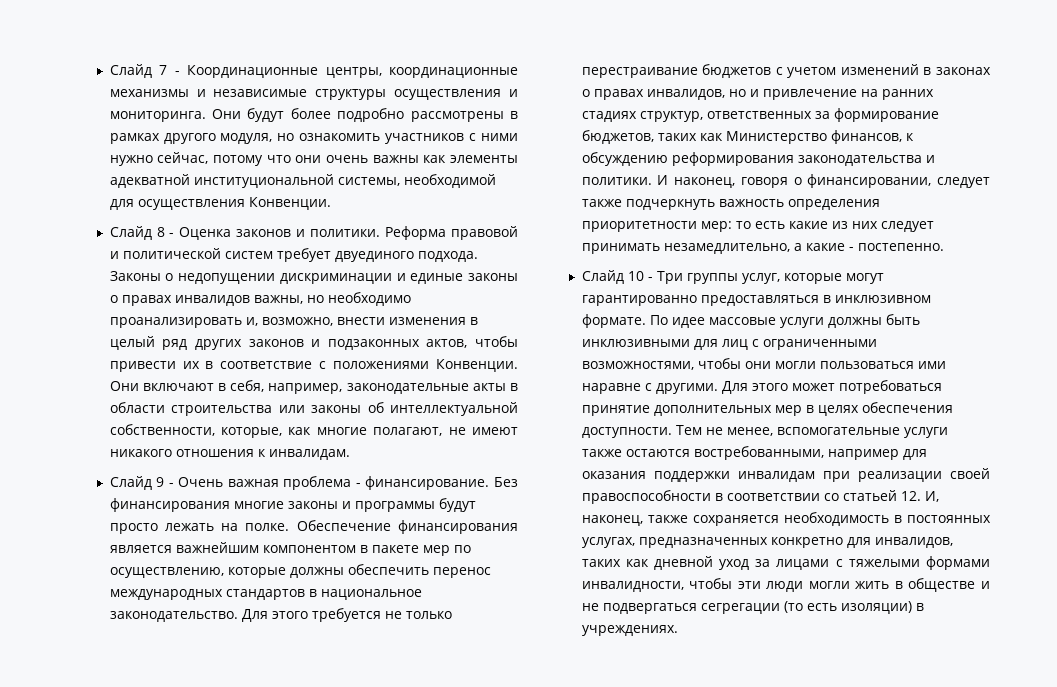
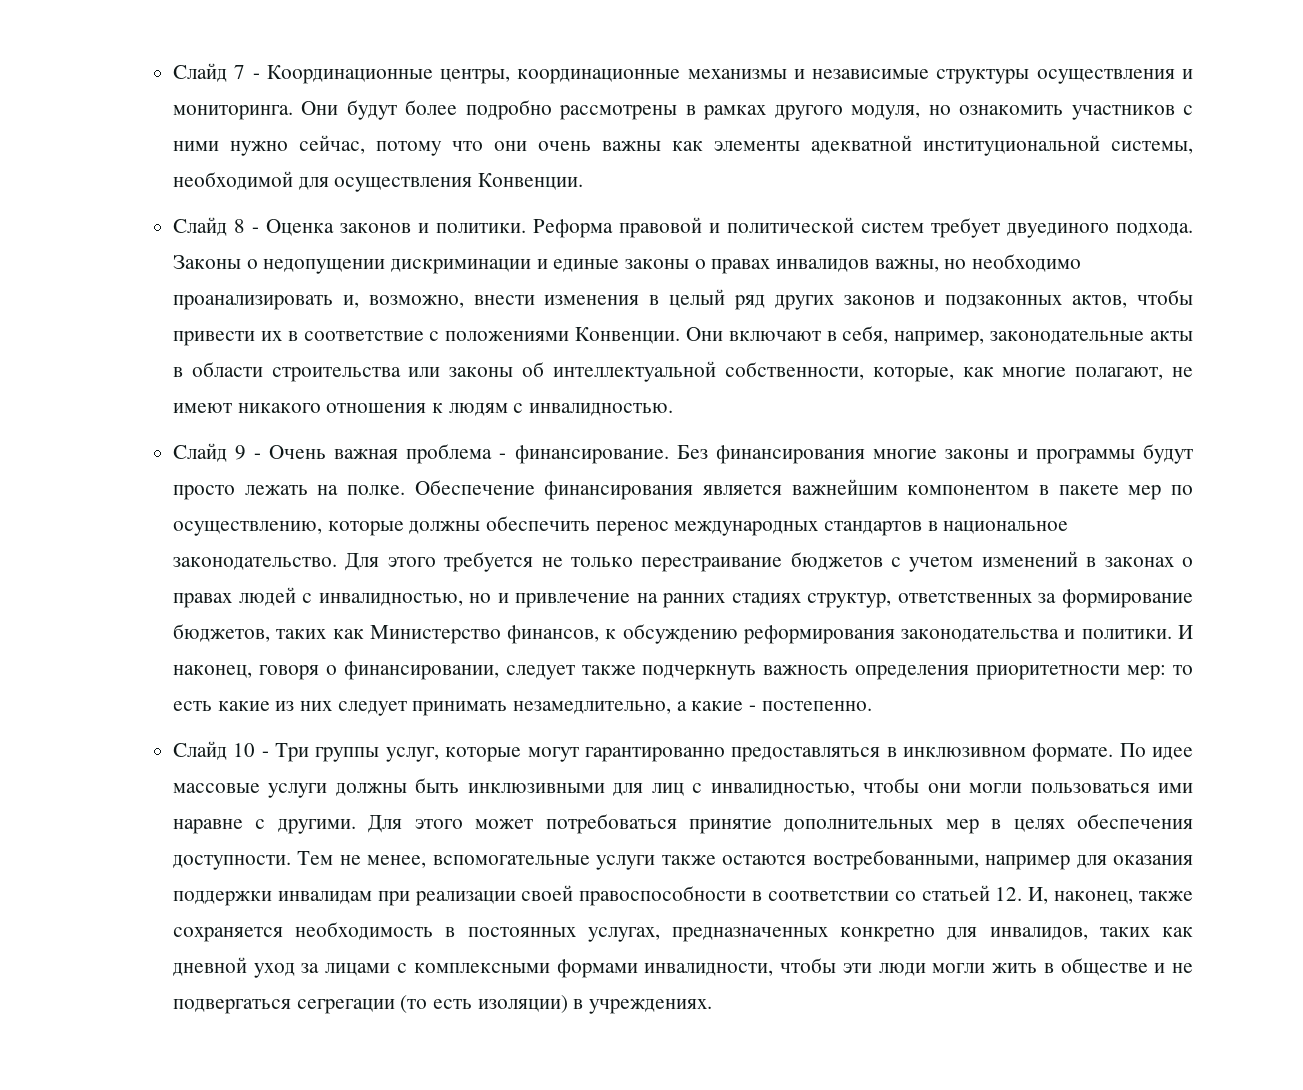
[268,449,350,460] инвалидам. -> [448,403,674,416] людям с инвалидностью.
[646,89,725,100] инвалидов, -> [238,587,463,606] людей с инвалидностью,
[762,339,877,350] [581,361,694,370] ограниченными возможностями, -> [710,783,855,796] инвалидностью,
[848,559,920,567] тяжелыми -> [413,963,550,973] комплексными

